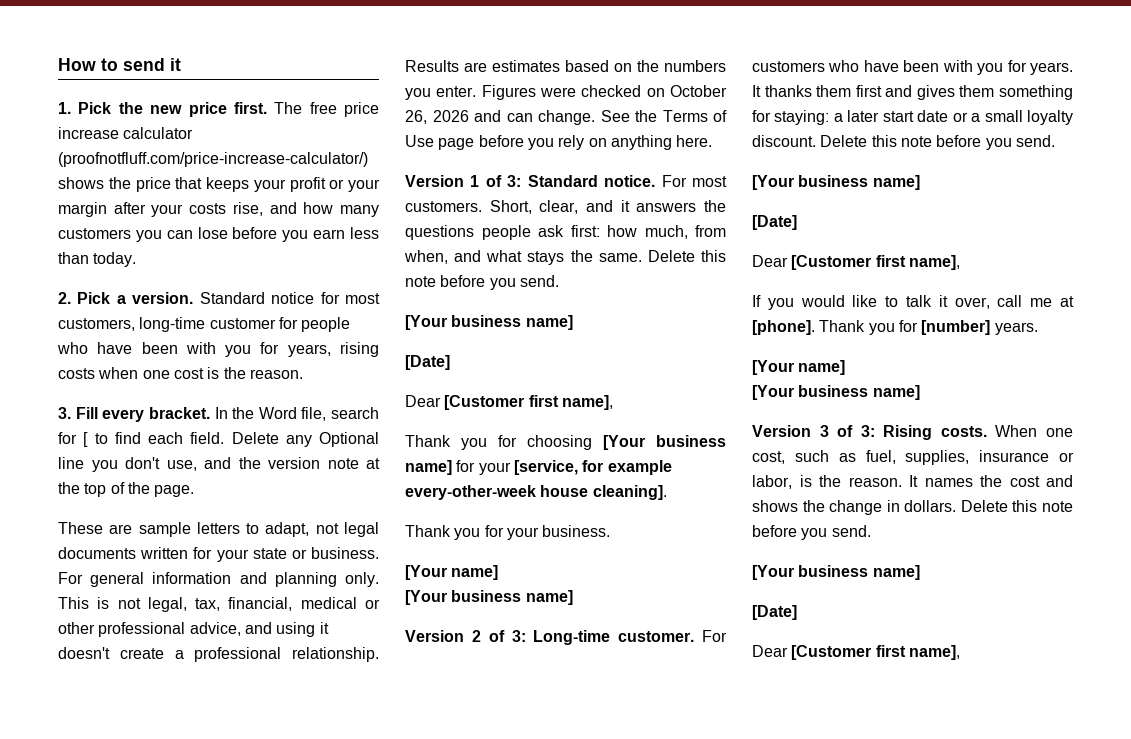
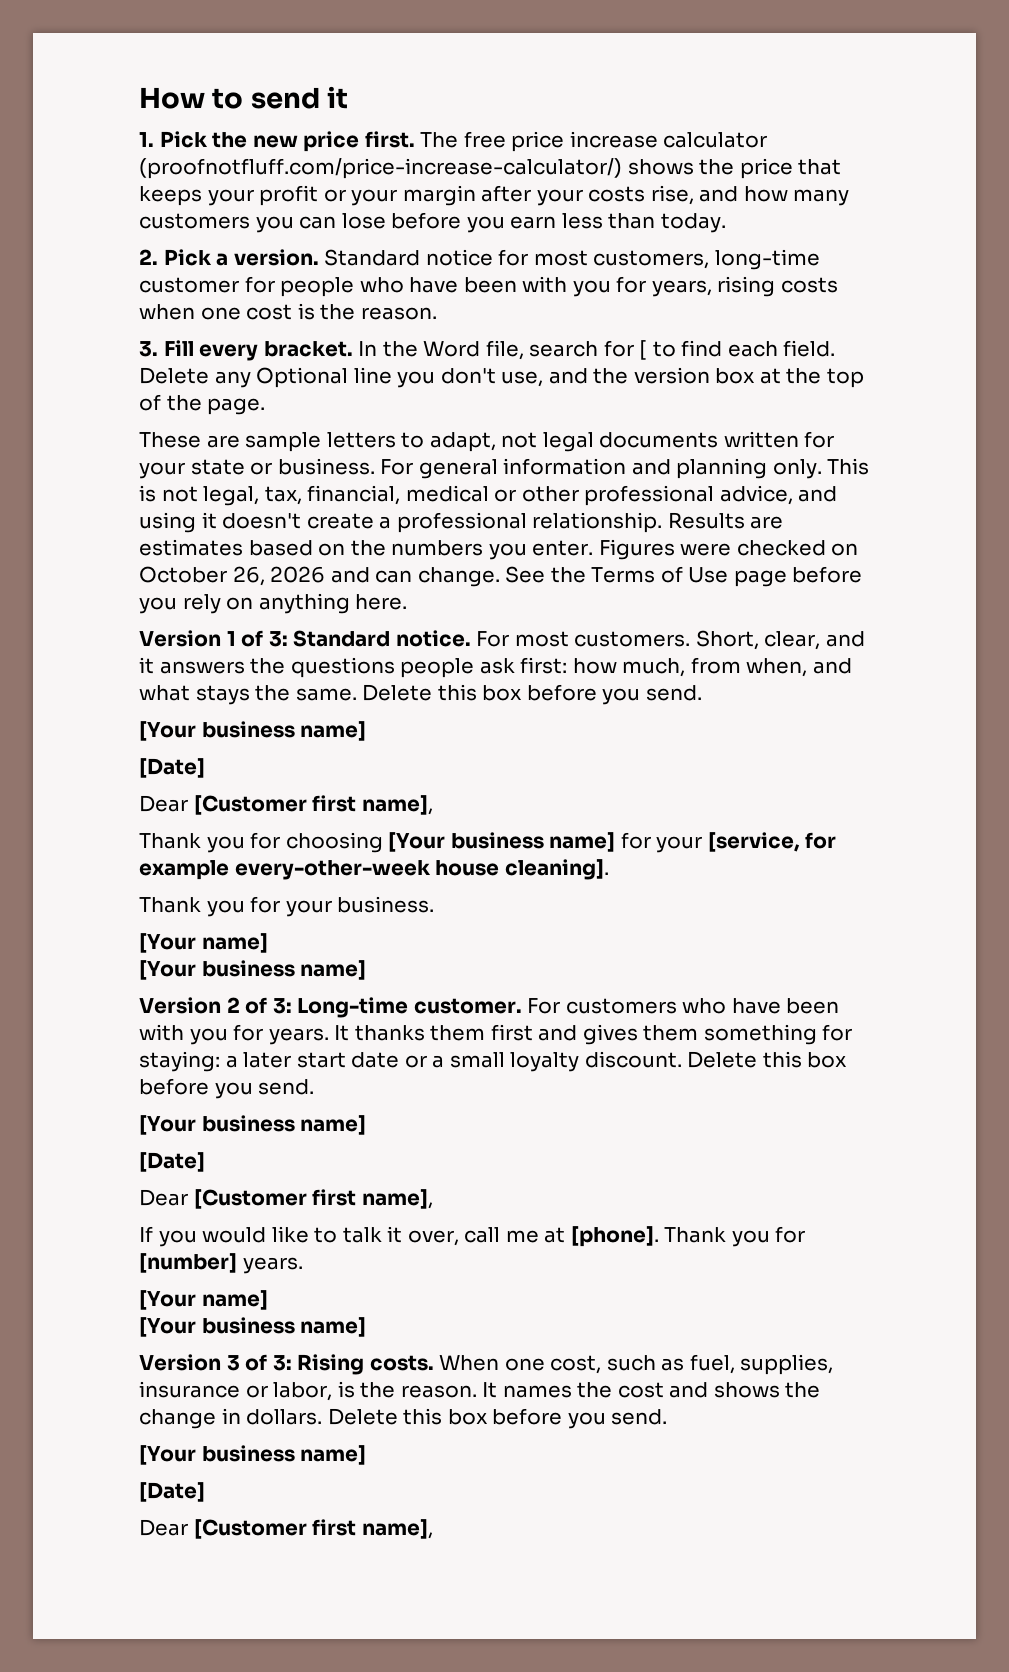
[327,458,359,469] note -> [715,368,756,384] box
[405,276,436,287] note -> [482,685,523,701] box
[900,136,932,147] note -> [807,1052,848,1068] box
[1042,501,1073,512] note -> [447,1409,488,1425] box

